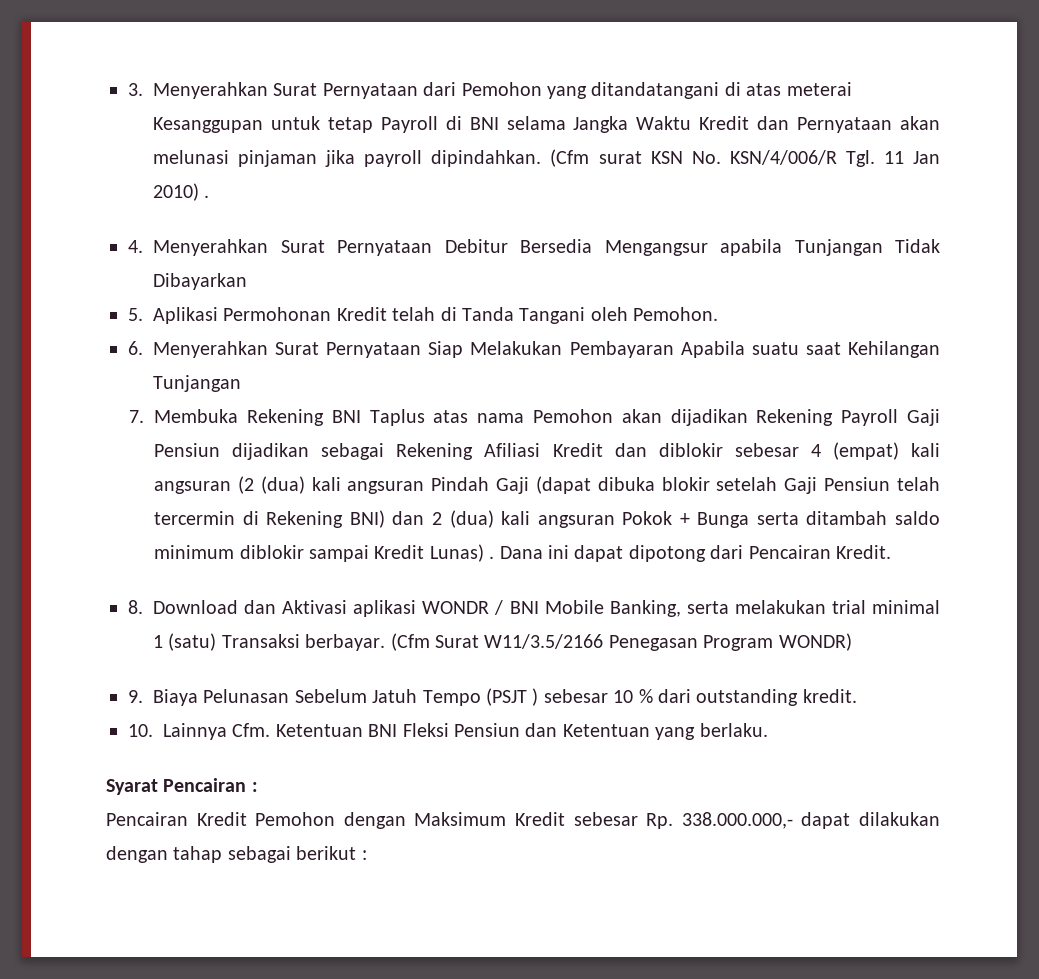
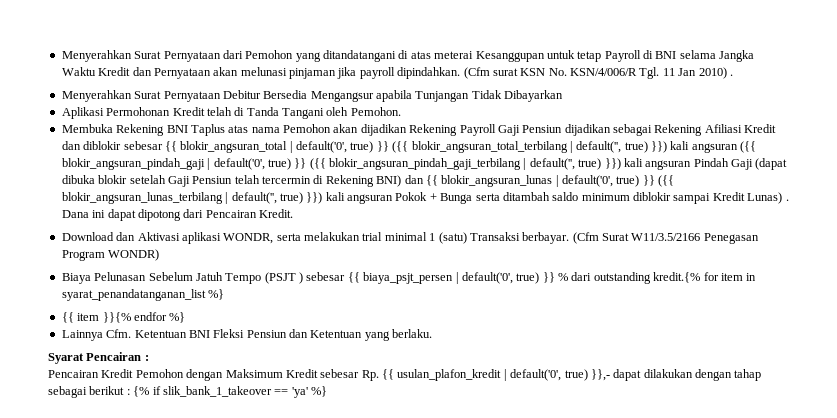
[128,83,143,96] 3. -> (61, 56) none
[128,240,143,253] 4. -> (733, 75) none
[128,308,143,321] 5. -> (564, 96) none
[128,341,940,358] [153,375,241,392] [129,410,145,423] 6. Menyerahkan Surat Pernyataan Siap Melakukan Pembayaran Apabila suatu saat Kehilangan Tunjangan // 7. -> (401, 111) none
[810,442,941,460] [154,476,305,494] 4 (empat) kali angsuran (2 (dua) -> [164,141,757,153] [61,158,621,170] {{ blokir_angsuran_total | default('0', true) }} ({{ blokir_angsuran_total_terbilang | default('', true) }}) kali angsuran ({{ blokir_angsuran_pindah_gaji | default('0', true) }} ({{ blokir_angsuran_pindah_gaji_terbilang | default('', true) }})
[431,510,494,528] 2 (dua) -> [425,175,675,187] [61,192,323,204] {{ blokir_angsuran_lunas | default('0', true) }} ({{ blokir_angsuran_lunas_terbilang | default('', true) }})
[128,600,143,614] 8. -> (293, 213) none
[422,600,681,617] WONDR / BNI Mobile Banking, -> [223,233,274,244] WONDR,
[128,690,143,703] 9. -> (160, 255) none
[613,689,857,706] [128,724,153,737] 10 % dari outstanding kredit. // 10. -> [347,272,757,284] [61,289,225,301] [61,312,186,323] {{ biaya_psjt_persen | default('0', true) }} % dari outstanding kredit.{% for item in syarat_penandatanganan_list %} // {{ item }}{% endfor %} //
[681,812,793,829] 338.000.000,- -> [382,369,610,381] {{ usulan_plafon_kredit | default('0', true) }},-
(367, 855) none -> [133,386,327,398] {% if slik_bank_1_takeover == 'ya' %}

